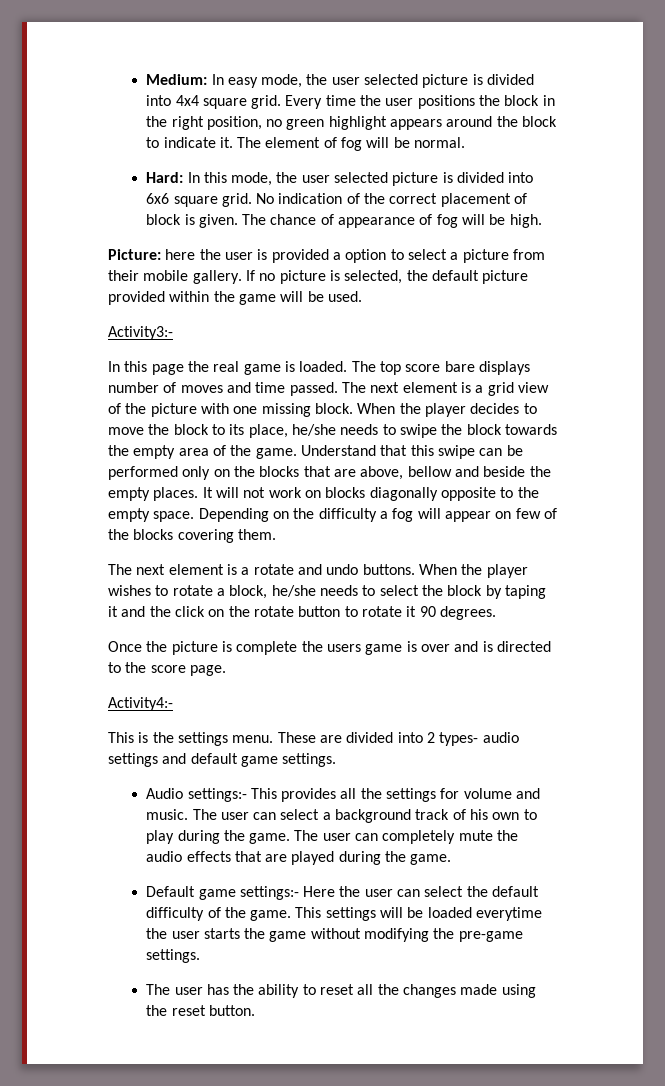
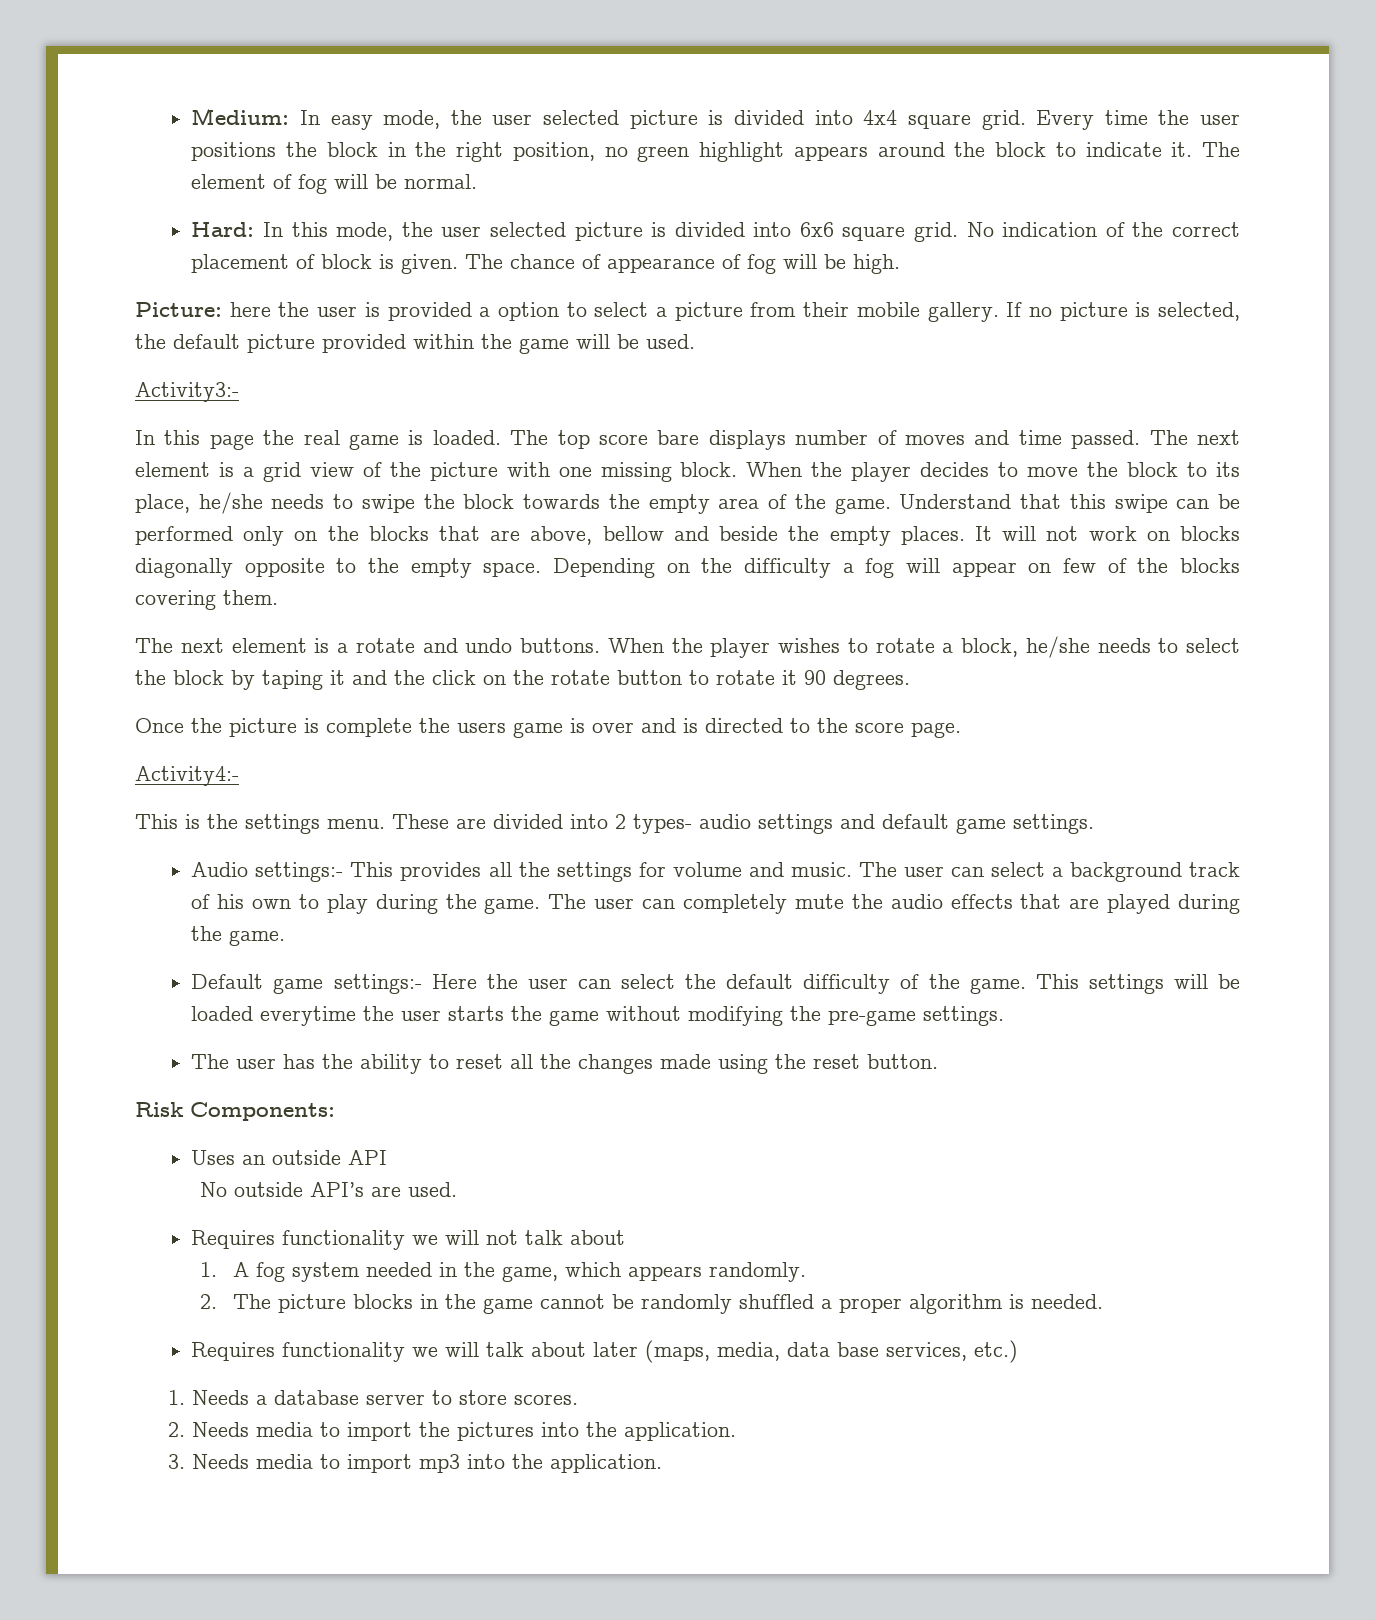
(255, 1010) none -> [135,1102,335,1121] [191,1150,388,1165] [200,1182,458,1197] [191,1230,626,1250] [200,1262,807,1282] [200,1294,1104,1314] [191,1340,1019,1363] [167,1390,578,1405] [167,1422,736,1441] [167,1454,662,1473] // Risk Components: // Uses an outside API // No outside API’s are used. // Requires functionality we will not talk about // 1. A fog system needed in the game, which appears randomly. // 2. The picture blocks in the game cannot be randomly shuffled a proper algorithm is needed. // Requires functionality we will talk about later (maps, media, data base services, etc.) // 1. Needs a database server to store scores. // 2. Needs media to import the pictures into the application. // 3. Needs media to import mp3 into the application.

